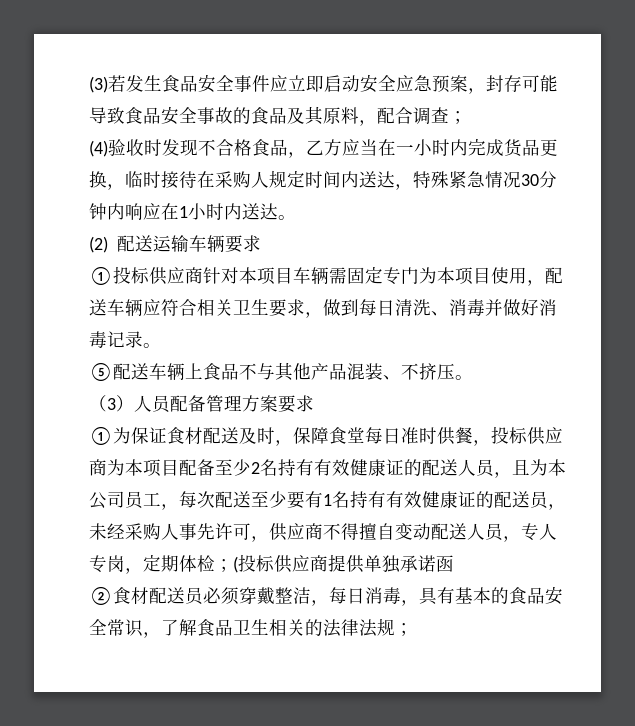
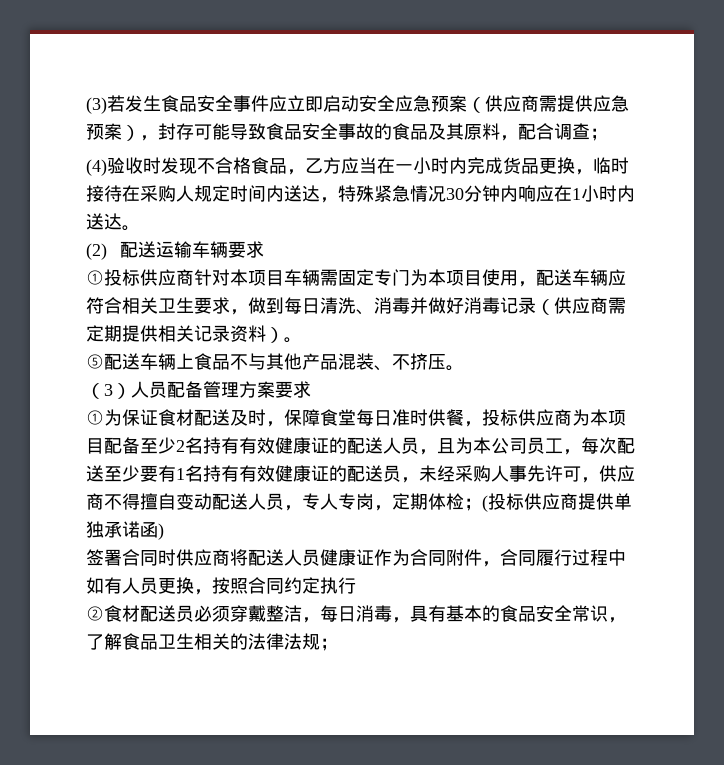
(468, 83) none -> [467,95,629,113] [86,123,140,141] （供应商需提供应急预案）
(143, 339) none -> [536,297,626,315] [86,325,284,343] （供应商需定期提供相关记录资料）
(454, 563) none -> [158,523,164,540] [86,549,626,567] [86,577,356,595] ) // 签署合同时供应商将配送人员健康证作为合同附件，合同履行过程中如有人员更换，按照合同约定执行

